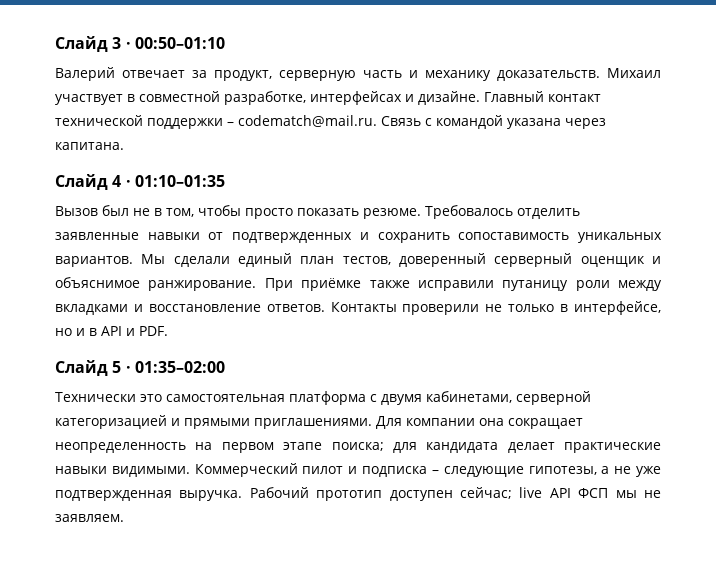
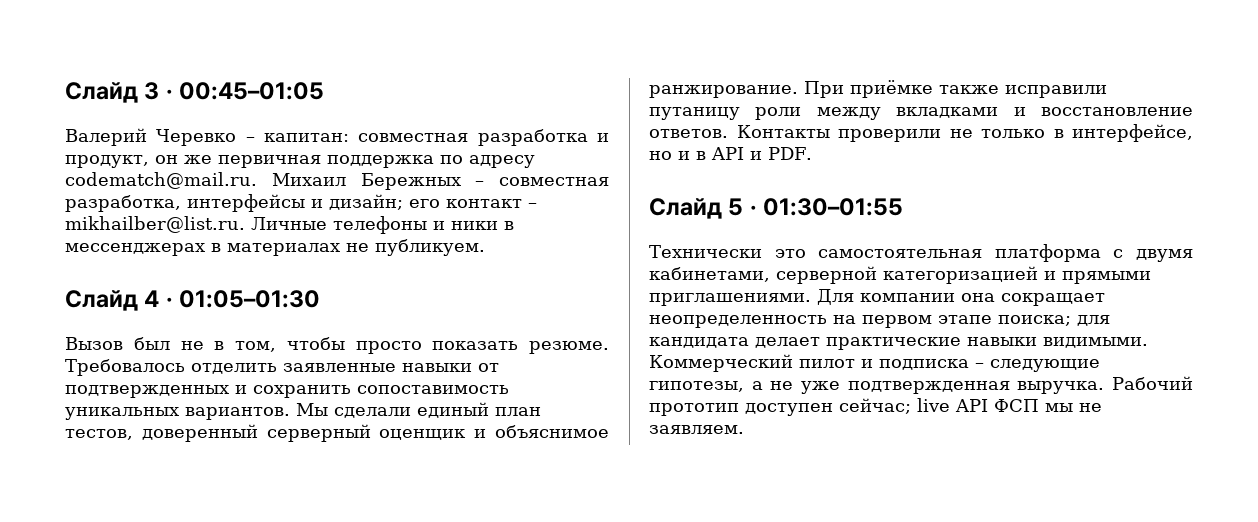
[134,37,225,49] 00:50–01:10 -> [179,82,325,100] 00:45–01:05
[122,68,661,81] [55,91,601,105] [55,115,606,129] [55,142,124,150] отвечает за продукт, серверную часть и механику доказательств. Михаил участвует в совместной разработке, интерфейсах и дизайне. Главный контакт технической поддержки – codematch@mail.ru. Связь с командой указана через капитана. -> [156,129,609,146] [65,155,535,168] [65,172,609,190] [65,194,537,212] [65,216,514,234] [65,239,485,256] Черевко – капитан: совместная разработка и продукт, он же первичная поддержка по адресу codematch@mail.ru. Михаил Бережных – совместная разработка, интерфейсы и дизайн; его контакт – mikhailber@list.ru. Личные телефоны и ники в мессенджерах в материалах не публикуем.
[134,175,225,187] 01:10–01:35 -> [179,290,321,308] 01:05–01:30
[134,361,225,373] 01:35–02:00 -> [763,198,904,216] 01:30–01:55

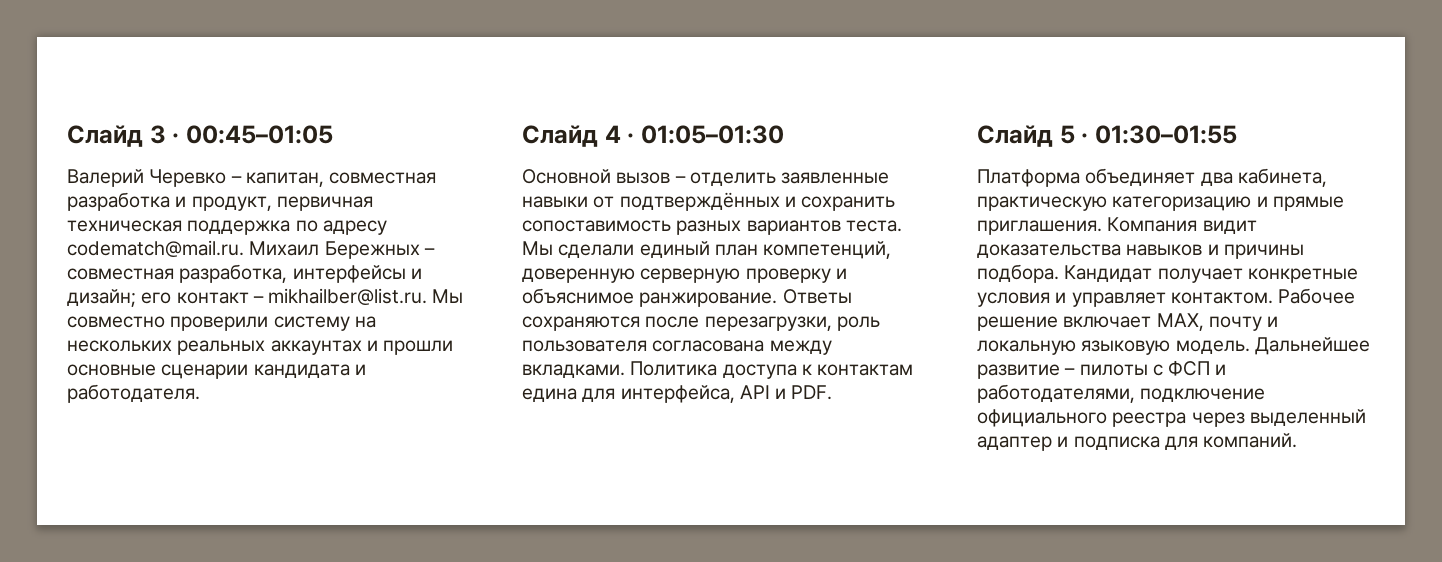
[264,133,349,142] капитан: -> [245,172,324,187] капитан,
[155,155,321,168] он же первичная -> [276,196,373,211] [67,220,182,232] первичная техническая
[251,216,514,234] [65,239,485,256] [65,290,321,311] [65,337,609,354] [65,359,185,376] Личные телефоны и ники в мессенджерах в материалах не публикуем. // Слайд 4 · 01:05–01:30 // Вызов был не в том, чтобы просто показать резюме. Требовалось -> [432,289,464,303] [67,316,376,331] [67,340,454,355] [67,364,366,379] [67,384,200,403] [522,125,784,147] [522,169,686,184] Мы совместно проверили систему на нескольких реальных аккаунтах и прошли основные сценарии кандидата и работодателя. // Слайд 4 · 01:05–01:30 // Основной вызов –
[65,385,229,398] подтвержденных -> [619,192,780,211] подтверждённых
[65,407,290,420] уникальных вариантов. -> [676,220,902,235] разных вариантов теста.
[65,424,609,442] [649,80,1107,98] [649,107,1193,120] [649,124,1193,142] [649,151,706,160] тестов, доверенный серверный оценщик и объяснимое ранжирование. При приёмке также исправили путаницу роли между вкладками и восстановление ответов. Контакты проверили не только в интерфейсе, но и в -> [763,241,892,259] [522,268,847,283] [522,288,852,307] [522,316,880,331] [522,340,832,355] [522,361,914,379] [522,385,735,403] компетенций, доверенную серверную проверку и объяснимое ранжирование. Ответы сохраняются после перезагрузки, роль пользователя согласована между вкладками. Политика доступа к контактам едина для интерфейса,
[649,244,1193,262] [649,266,1151,284] [649,289,1105,306] [649,315,1110,328] [649,337,1148,350] [649,354,1100,372] [649,376,1193,394] [649,398,1102,416] [649,425,744,434] Технически это самостоятельная платформа с двумя кабинетами, серверной категоризацией и прямыми приглашениями. Для компании она сокращает неопределенность на первом этапе поиска; для кандидата делает практические навыки видимыми. Коммерческий пилот и подписка – следующие гипотезы, а не уже подтвержденная выручка. Рабочий прототип доступен сейчас; live API ФСП мы не заявляем. -> [977,168,1327,187] [977,196,1344,211] [977,217,1257,235] [977,244,1304,259] [977,264,1358,283] [977,288,1356,307] [977,313,1279,331] [977,337,1370,355] [977,360,1227,379] [977,384,1266,403] [977,409,1366,427] [977,433,1298,451] Платформа объединяет два кабинета, практическую категоризацию и прямые приглашения. Компания видит доказательства навыков и причины подбора. Кандидат получает конкретные условия и управляет контактом. Рабочее решение включает MAX, почту и локальную языковую модель. Дальнейшее развитие – пилоты с ФСП и работодателями, подключение официального реестра через выделенный адаптер и подписка для компаний.

